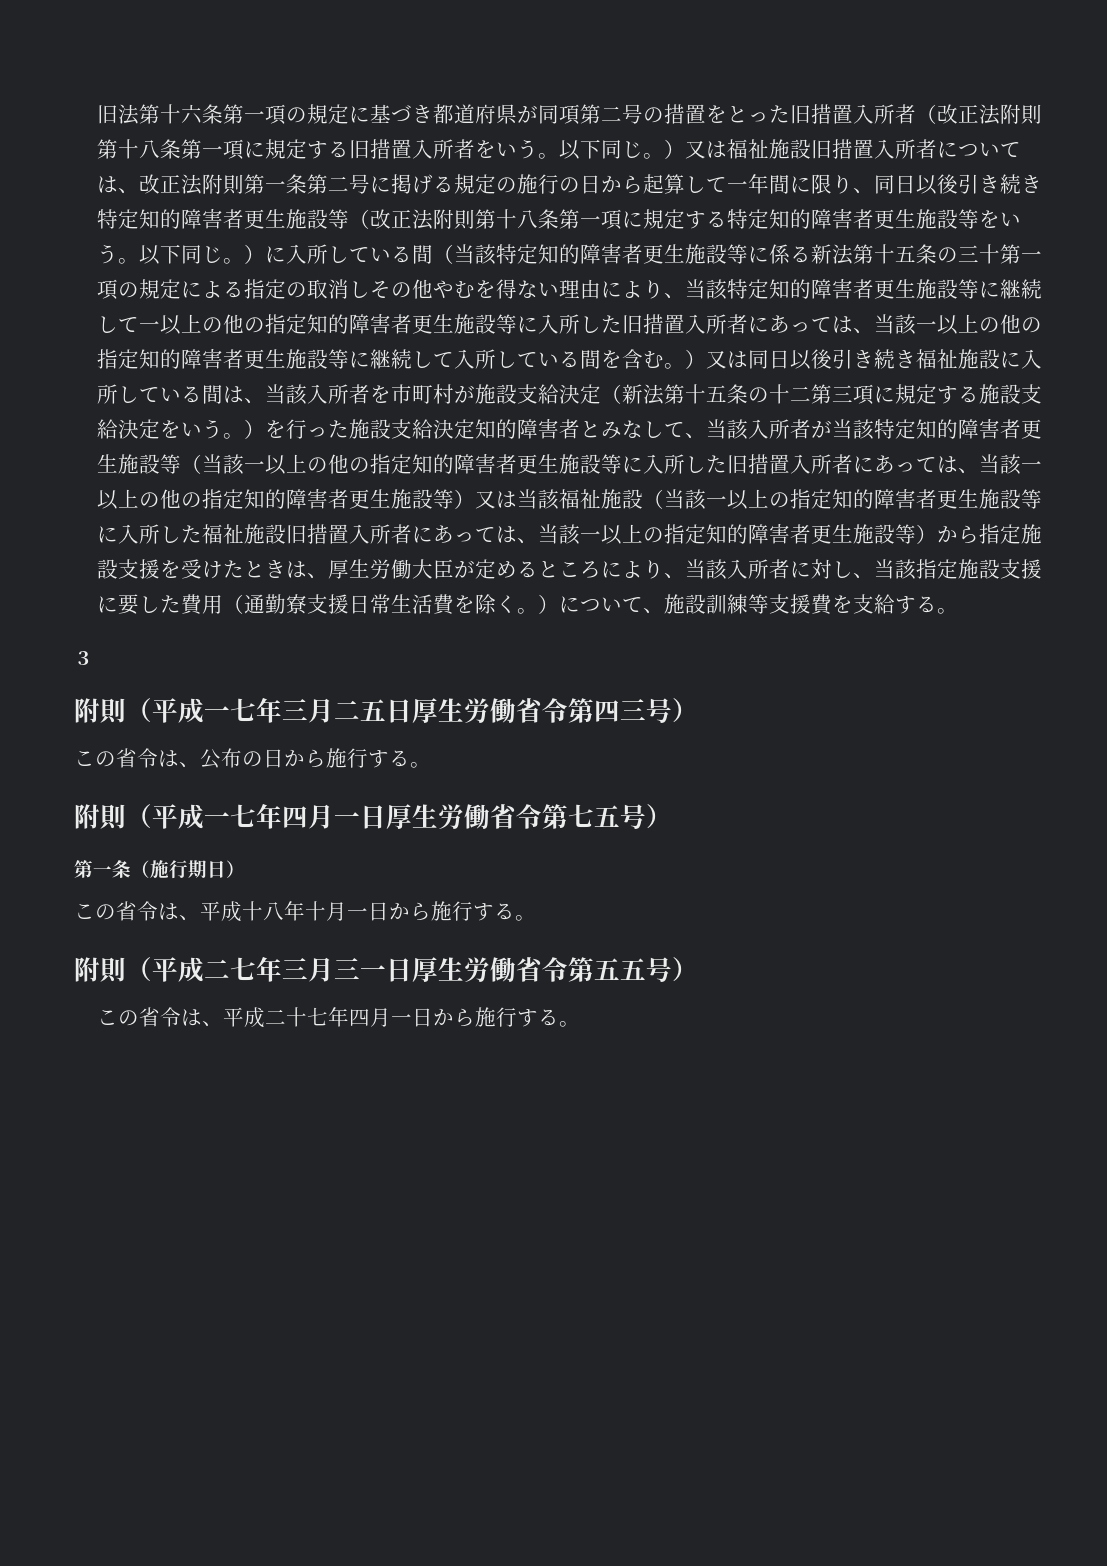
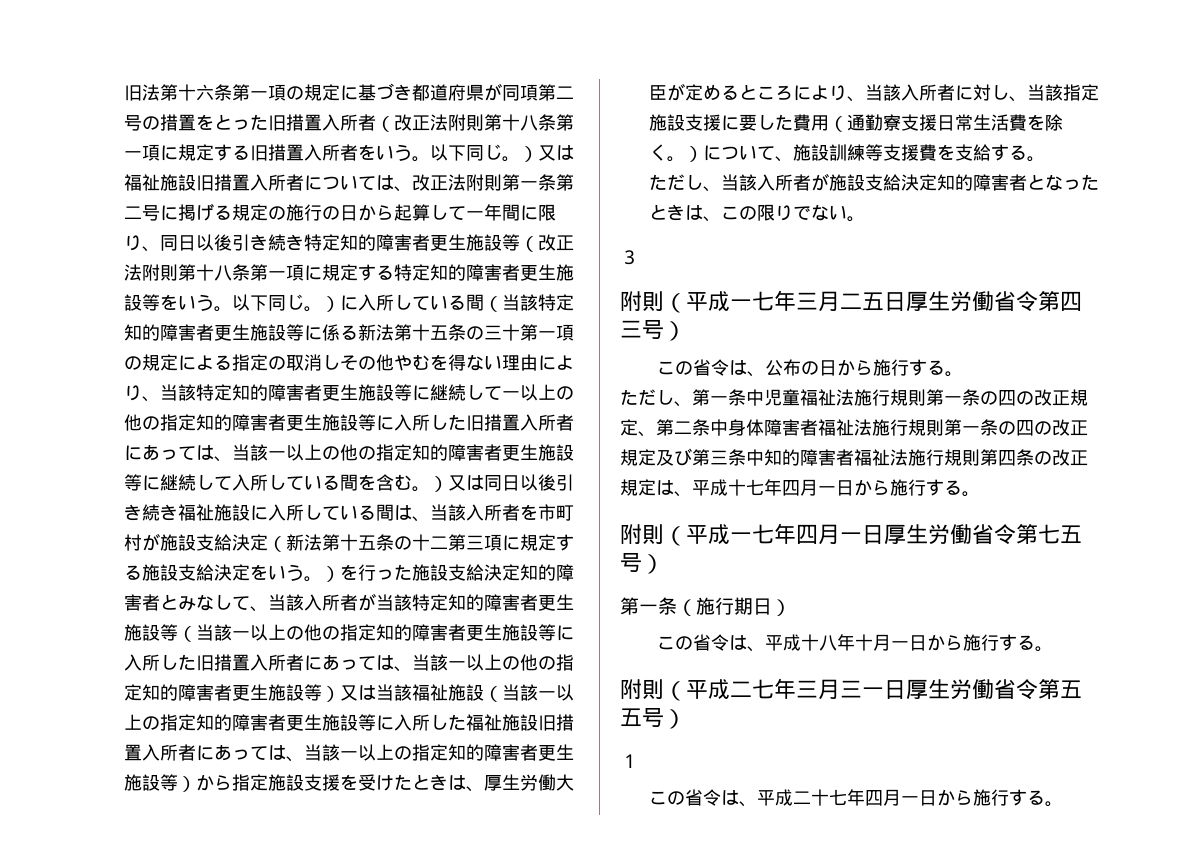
(959, 611) none -> [648,173,1099,192] [648,204,865,222] // ただし、当該入所者が施設支給決定知的障害者となったときは、この限りでない。
(431, 765) none -> [620,389,1088,407] [620,419,1088,437] [620,448,1088,466] [620,479,980,497] // ただし、第一条中児童福祉法施行規則第一条の四の改正規定、第二条中身体障害者福祉法施行規則第一条の四の改正規定及び第三条中知的障害者福祉法施行規則第四条の改正規定は、平成十七年四月一日から施行する。
(698, 969) none -> [620,754,639,768] // １

